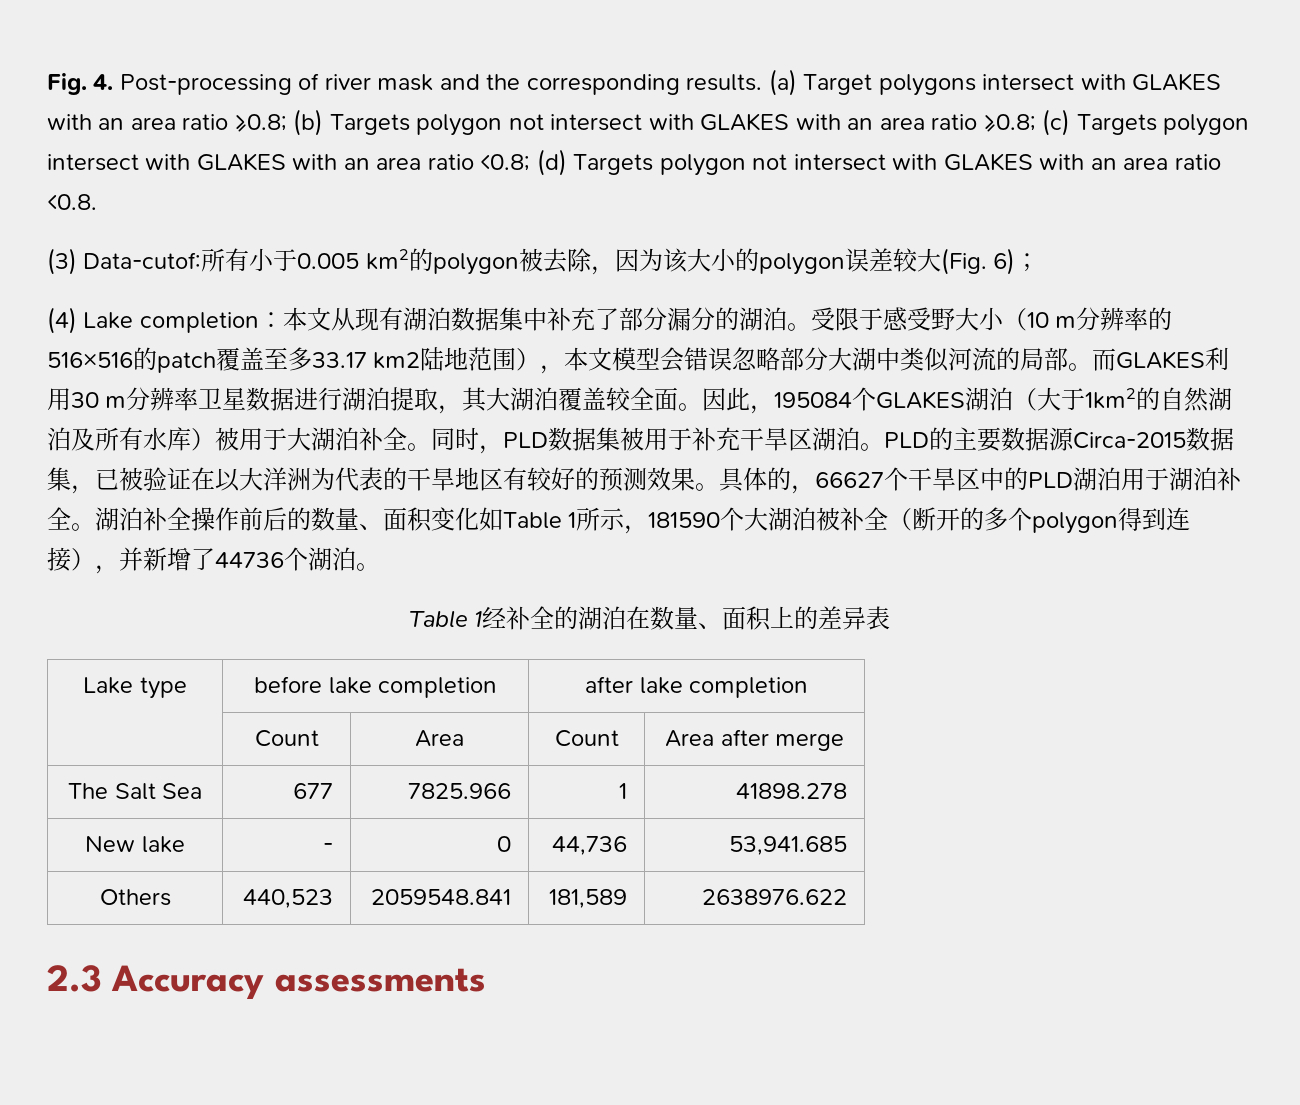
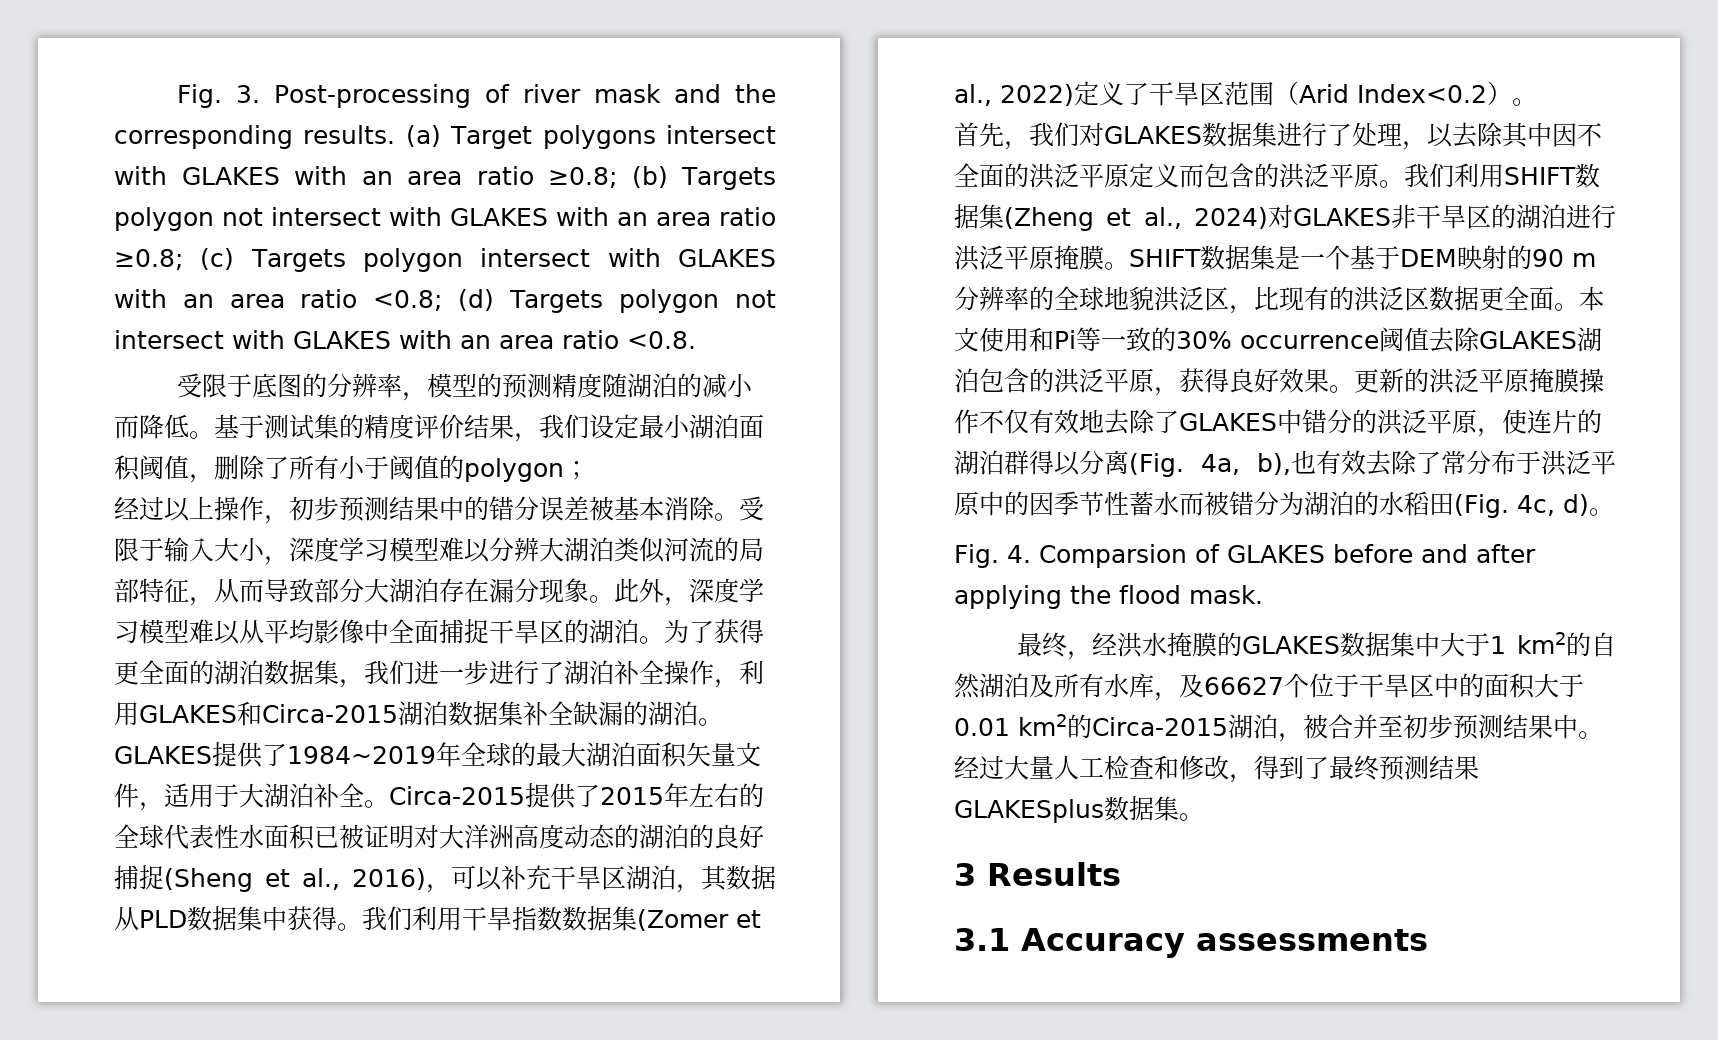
[47,73,114,95] Fig. 4. -> [177,84,261,108] Fig. 3.
[47,248,1040,275] [47,307,1173,334] [47,347,1230,374] [47,387,1137,414] (3) Data-cutof:所有小于0.005 km2的polygon被去除，因为该大小的polygon误差较大(Fig. 6)； // (4) Lake completion：本文从现有湖泊数据集中补充了部分漏分的湖泊。受限于感受野大小（10 m分辨率的516×516的patch覆盖至多33.17 km2陆地范围），本文模型会错误忽略部分大湖中类似河流的局部。而GLAKES利用30 m分辨率卫星数据进行湖泊提取，其大湖泊覆盖较全面。因此，195084个GLAKES湖泊（大于1km2 -> [177,373,754,401] [114,414,764,442] [114,455,589,483] [114,496,764,524] [114,537,764,565] [114,578,764,606] [114,619,764,645] [114,660,764,688] [114,701,723,726] [114,742,762,768] [114,783,764,811] [114,824,764,850] [114,865,776,893] [114,906,761,931] [954,81,1537,106] [954,122,1603,150] [954,163,1600,189] [954,204,1616,231] [954,245,1596,271] [954,286,1604,314] [954,327,1602,353] [954,368,1604,396] [954,409,1603,437] [954,450,1616,477] [954,491,1614,518] [954,544,1536,568] [954,585,1263,609] [1017,632,1566,660] 受限于底图的分辨率，模型的预测精度随湖泊的减小而降低。基于测试集的精度评价结果，我们设定最小湖泊面积阈值，删除了所有小于阈值的polygon； // 经过以上操作，初步预测结果中的错分误差被基本消除。受限于输入大小，深度学习模型难以分辨大湖泊类似河流的局部特征，从而导致部分大湖泊存在漏分现象。此外，深度学习模型难以从平均影像中全面捕捉干旱区的湖泊。为了获得更全面的湖泊数据集，我们进一步进行了湖泊补全操作，利用GLAKES和Circa-2015湖泊数据集补全缺漏的湖泊。GLAKES提供了1984~2019年全球的最大湖泊面积矢量文件，适用于大湖泊补全。Circa-2015提供了2015年左右的全球代表性水面积已被证明对大洋洲高度动态的湖泊的良好捕捉(Sheng et al., 2016)，可以补充干旱区湖泊，其数据从PLD数据集中获得。我们利用干旱指数数据集(Zomer et al., 2022)定义了干旱区范围（Arid Index<0.2）。 // 首先，我们对GLAKES数据集进行了处理，以去除其中因不全面的洪泛平原定义而包含的洪泛平原。我们利用SHIFT数据集(Zheng et al., 2024)对GLAKES非干旱区的湖泊进行洪泛平原掩膜。SHIFT数据集是一个基于DEM映射的90 m分辨率的全球地貌洪泛区，比现有的洪泛区数据更全面。本文使用和Pi等一致的30% occurrence阈值去除GLAKES湖泊包含的洪泛平原，获得良好效果。更新的洪泛平原掩膜操作不仅有效地去除了GLAKES中错分的洪泛平原，使连片的湖泊群得以分离(Fig. 4a, b),也有效去除了常分布于洪泛平原中的因季节性蓄水而被错分为湖泊的水稻田(Fig. 4c, d)。 // Fig. 4. Comparsion of GLAKES before and after applying the flood mask. // 最终，经洪水掩膜的GLAKES数据集中大于1 km2
[191,427,1234,454] [47,467,1241,494] [47,507,1191,534] [47,547,380,574] [409,606,891,631] [83,677,187,699] [254,676,497,698] [585,676,808,698] [254,730,319,747] [415,730,464,747] [554,730,619,747] [665,729,844,751] [68,783,202,800] [292,783,333,799] [407,783,511,799] [618,783,627,799] [735,783,847,799] [85,836,185,853] [322,843,333,852] [496,836,511,852] [551,836,627,856] [728,836,847,856] [99,889,171,906] [242,889,333,909] [370,889,511,905] [548,889,627,909] [701,889,847,905] [47,965,102,992] ）被用于大湖泊补全。同时，PLD数据集被用于补充干旱区湖泊。PLD的主要数据源Circa-2015数据集，已被验证在以大洋洲为代表的干旱地区有较好的预测效果。具体的，66627个干旱区中的PLD湖泊用于湖泊补全。湖泊补全操作前后的数量、面积变化如Table 1所示，181590个大湖泊被补全（断开的多个polygon得到连接），并新增了44736个湖泊。 // Table 1经补全的湖泊在数量、面积上的差异表 // Lake type | before lake completion | after lake completion // | Count | Area | Count | Area after merge // The Salt Sea | 677 | 7825.966 | 1 | 41898.278 // New lake | - | 0 | 44,736 | 53,941.685 // Others | 440,523 | 2059548.841 | 181,589 | 2638976.622 // 2.3 -> [1154,673,1584,701] [954,714,1603,742] [954,755,1479,783] [954,796,1205,823] [954,862,1121,886] [954,928,1010,951] ，及66627个位于干旱区中的面积大于0.01 km2的Circa-2015湖泊，被合并至初步预测结果中。经过大量人工检查和修改，得到了最终预测结果GLAKESplus数据集。 // 3 Results // 3.1

